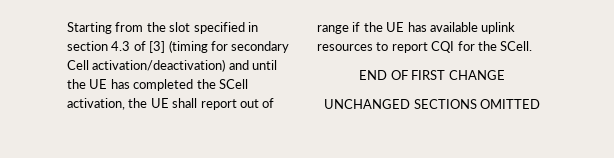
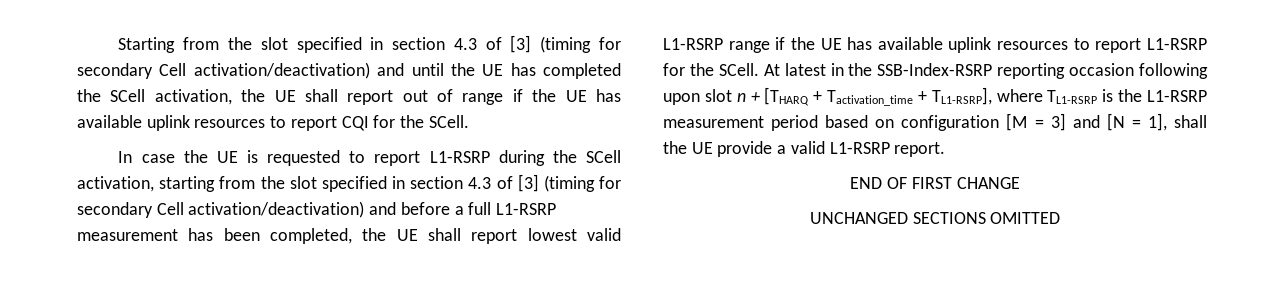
(533, 46) none -> [118,150,621,166] [77,174,621,192] [77,201,557,218] [77,228,621,244] [663,37,1207,53] [663,63,1208,79] [663,87,1207,106] [663,113,1207,131] [663,141,946,157] // In case the UE is requested to report L1-RSRP during the SCell activation, starting from the slot specified in section 4.3 of [3] (timing for secondary Cell activation/deactivation) and before a full L1-RSRP measurement has been completed, the UE shall report lowest valid L1-RSRP range if the UE has available uplink resources to report L1-RSRP for the SCell. At latest in the SSB-Index-RSRP reporting occasion following upon slot n + [THARQ + Tactivation_time + TL1-RSRP], where TL1-RSRP is the L1-RSRP measurement period based on configuration [M = 3] and [N = 1], shall the UE provide a valid L1-RSRP report.

